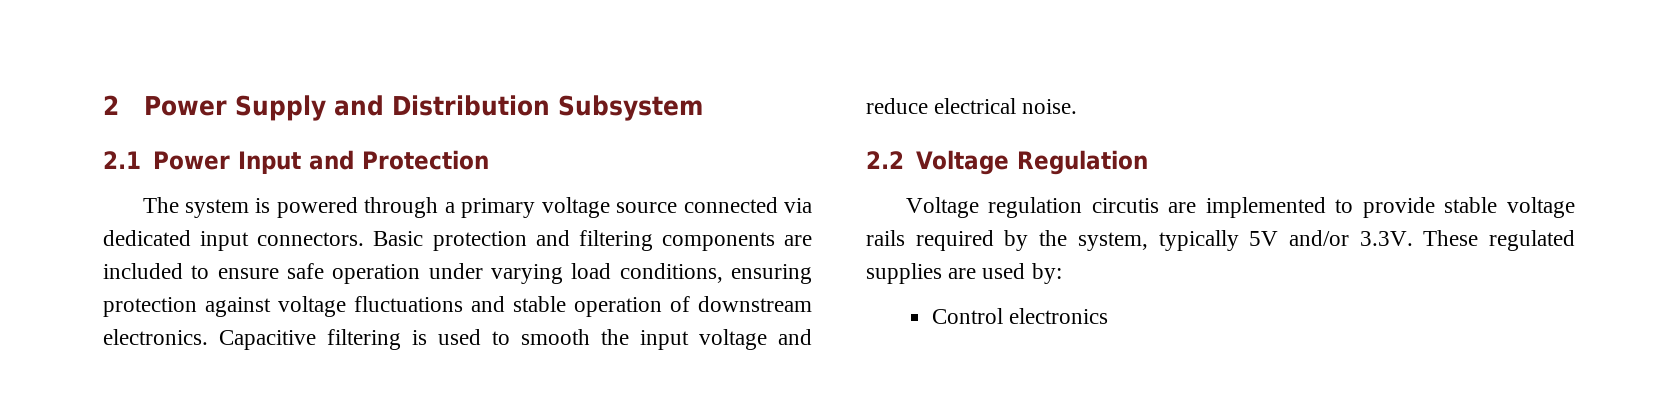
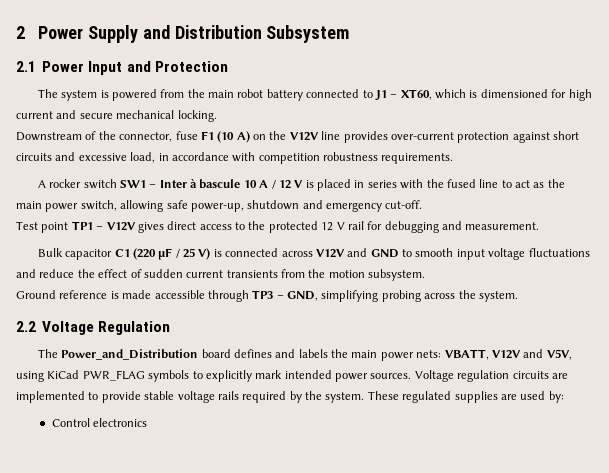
[364,197,812,218] [103,230,812,251] [103,263,812,284] [103,296,812,317] [103,329,812,350] [866,98,1078,114] [866,150,1149,175] through a primary voltage source connected via dedicated input connectors. Basic protection and filtering components are included to ensure safe operation under varying load conditions, ensuring protection against voltage fluctuations and stable operation of downstream electronics. Capacitive filtering is used to smooth the input voltage and reduce electrical noise. // 2.2 Voltage Regulation // -> [160,89,592,101] [16,110,217,122] [16,131,579,143] [16,152,454,164] [37,179,565,191] [16,200,423,212] [16,221,540,233] [37,248,590,260] [16,269,426,281] [16,290,518,302] [16,321,171,335] [37,349,572,361] [16,370,412,382] from the main robot battery connected to J1 – XT60, which is dimensioned for high current and secure mechanical locking. // Downstream of the connector, fuse F1 (10 A) on the V12V line provides over-current protection against short circuits and excessive load, in accordance with competition robustness requirements. // A rocker switch SW1 – Inter à bascule 10 A / 12 V is placed in series with the fused line to act as the main power switch, allowing safe power-up, shutdown and emergency cut-off. // Test point TP1 – V12V gives direct access to the protected 12 V rail for debugging and measurement. // Bulk capacitor C1 (220 µF / 25 V) is connected across V12V and GND to smooth input voltage fluctuations and reduce the effect of sudden current transients from the motion subsystem. // Ground reference is made accessible through TP3 – GND, simplifying probing across the system. // 2.2 Voltage Regulation // The Power_and_Distribution board defines and labels the main power nets: VBATT, V12V and V5V, using KiCad PWR_FLAG symbols to explicitly mark intended power sources.
[1091,198,1159,213] circutis -> [512,371,549,379] circuits
[1077,230,1413,251] system, typically 5V and/or 3.3V. -> [325,392,365,403] system.

